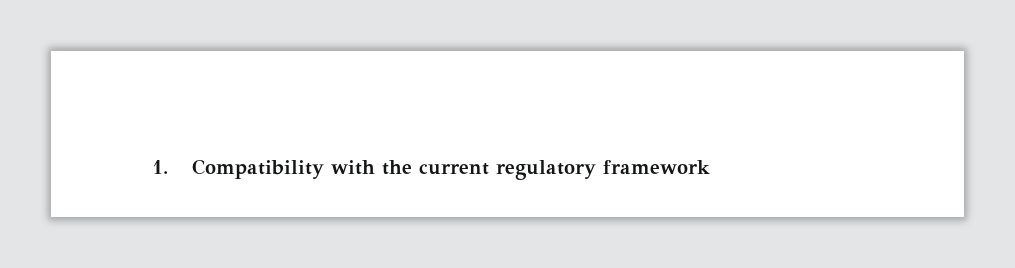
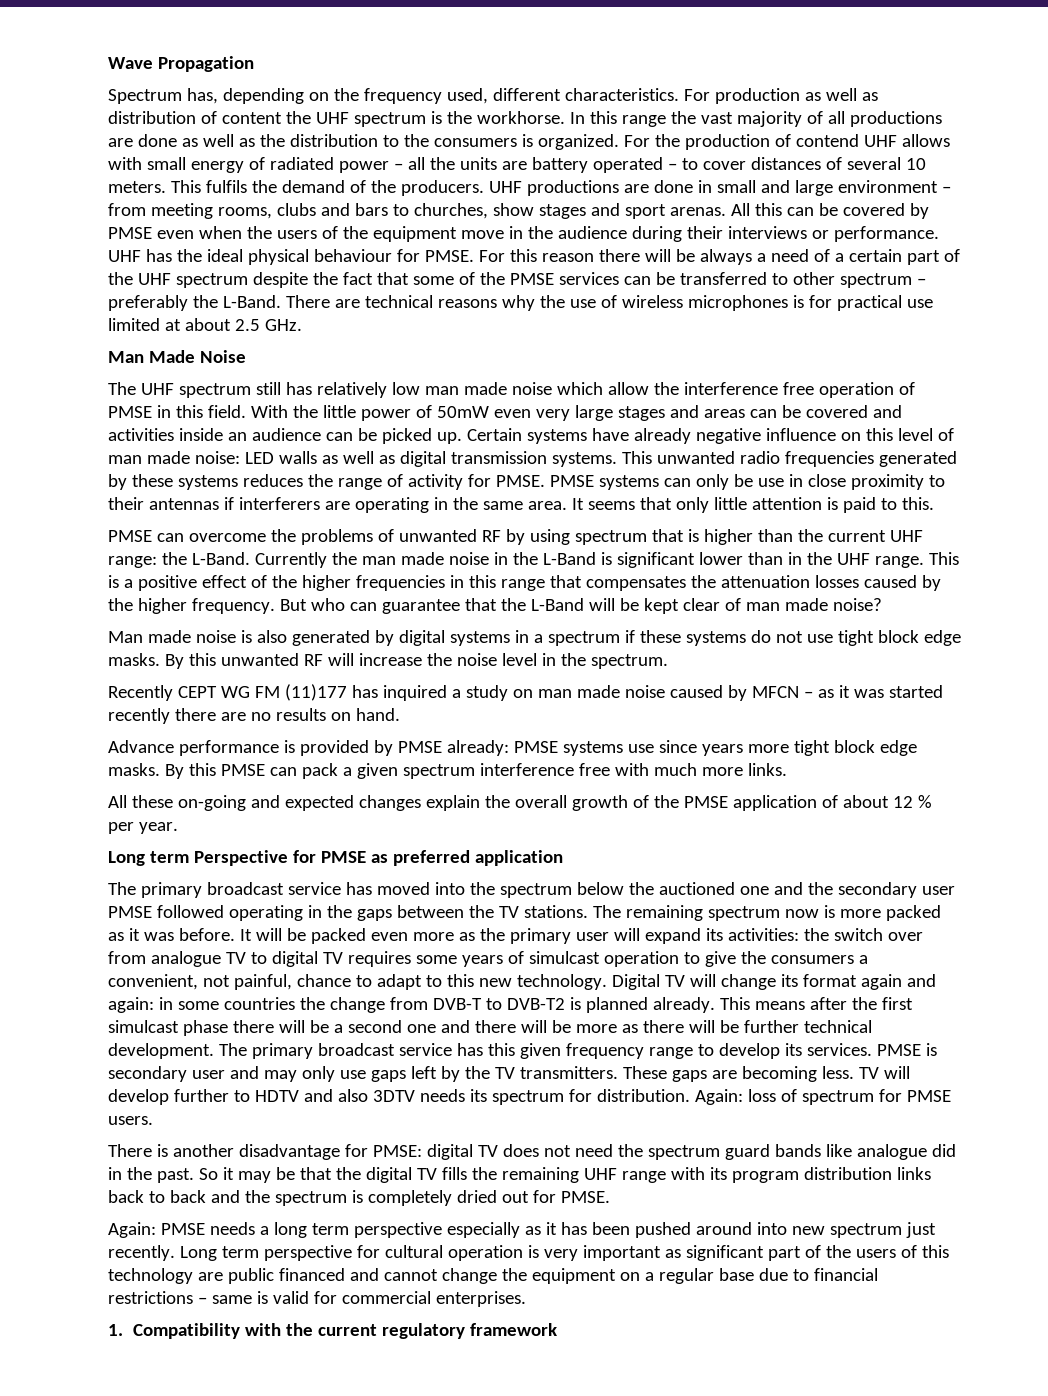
(152, 167) none -> [108,56,255,72] [108,88,879,104] [108,111,943,127] [108,134,951,150] [108,157,927,173] [108,180,952,196] [108,203,930,219] [108,226,940,242] [108,249,961,265] [108,272,927,288] [108,295,934,311] [108,318,303,331] [108,350,247,363] [108,382,916,398] [108,405,903,421] [108,428,955,444] [108,451,958,467] [108,474,946,490] [108,497,935,513] [108,529,924,545] [108,552,960,568] [108,575,942,591] [108,598,883,614] [108,630,962,646] [108,653,669,669] [108,684,944,701] [108,708,401,724] [108,740,918,756] [108,763,788,779] [108,795,933,811] [108,822,179,834] [108,850,564,866] [108,882,956,898] [108,905,942,921] [108,928,924,944] [108,951,869,967] [108,974,937,990] [108,997,914,1013] [108,1020,873,1036] [108,1043,938,1059] [108,1066,911,1082] [108,1089,952,1105] [108,1116,154,1125] [108,1144,957,1160] [108,1167,932,1183] [108,1190,611,1206] [108,1222,937,1238] [108,1245,950,1261] [108,1268,879,1284] [108,1291,527,1307] Wave Propagation // Spectrum has, depending on the frequency used, different characteristics. For production as well as distribution of content the UHF spectrum is the workhorse. In this range the vast majority of all productions are done as well as the distribution to the consumers is organized. For the production of contend UHF allows with small energy of radiated power – all the units are battery operated – to cover distances of several 10 meters. This fulfils the demand of the producers. UHF productions are done in small and large environment – from meeting rooms, clubs and bars to churches, show stages and sport arenas. All this can be covered by PMSE even when the users of the equipment move in the audience during their interviews or performance. UHF has the ideal physical behaviour for PMSE. For this reason there will be always a need of a certain part of the UHF spectrum despite the fact that some of the PMSE services can be transferred to other spectrum – preferably the L-Band. There are technical reasons why the use of wireless microphones is for practical use limited at about 2.5 GHz. // Man Made Noise // The UHF spectrum still has relatively low man made noise which allow the interference free operation of PMSE in this field. With the little power of 50mW even very large stages and areas can be covered and activities inside an audience can be picked up. Certain systems have already negative influence on this level of man made noise: LED walls as well as digital transmission systems. This unwanted radio frequencies generated by these systems reduces the range of activity for PMSE. PMSE systems can only be use in close proximity to their antennas if interferers are operating in the same area. It seems that only little attention is paid to this. // PMSE can overcome the problems of unwanted RF by using spectrum that is higher than the current UHF range: the L-Band. Currently the man made noise in the L-Band is significant lower than in the UHF range. This is a positive effect of the higher frequencies in this range that compensates the attenuation losses caused by the higher frequency. But who can guarantee that the L-Band will be kept clear of man made noise? // Man made noise is also generated by digital systems in a spectrum if these systems do not use tight block edge masks. By this unwanted RF will increase the noise level in the spectrum. // Recently CEPT WG FM (11)177 has inquired a study on man made noise caused by MFCN – as it was started recently there are no results on hand. // Advance performance is provided by PMSE already: PMSE systems use since years more tight block edge masks. By this PMSE can pack a given spectrum interference free with much more links. // All these on-going and expected changes explain the overall growth of the PMSE application of about 12 % per year. // Long term Perspective for PMSE as preferred application // The primary broadcast service has moved into the spectrum below the auctioned one and the secondary user PMSE followed operating in the gaps between the TV stations. The remaining spectrum now is more packed as it was before. It will be packed even more as the primary user will expand its activities: the switch over from analogue TV to digital TV requires some years of simulcast operation to give the consumers a convenient, not painful, chance to adapt to this new technology. Digital TV will change its format again and again: in some countries the change from DVB-T to DVB-T2 is planned already. This means after the first simulcast phase there will be a second one and there will be more as there will be further technical development. The primary broadcast service has this given frequency range to develop its services. PMSE is secondary user and may only use gaps left by the TV transmitters. These gaps are becoming less. TV will develop further to HDTV and also 3DTV needs its spectrum for distribution. Again: loss of spectrum for PMSE users. // There is another disadvantage for PMSE: digital TV does not need the spectrum guard bands like analogue did in the past. So it may be that the digital TV fills the remaining UHF range with its program distribution links back to back and the spectrum is completely dried out for PMSE. // Again: PMSE needs a long term perspective especially as it has been pushed around into new spectrum just recently. Long term perspective for cultural operation is very important as significant part of the users of this technology are public financed and cannot change the equipment on a regular base due to financial restrictions – same is valid for commercial enterprises. //

